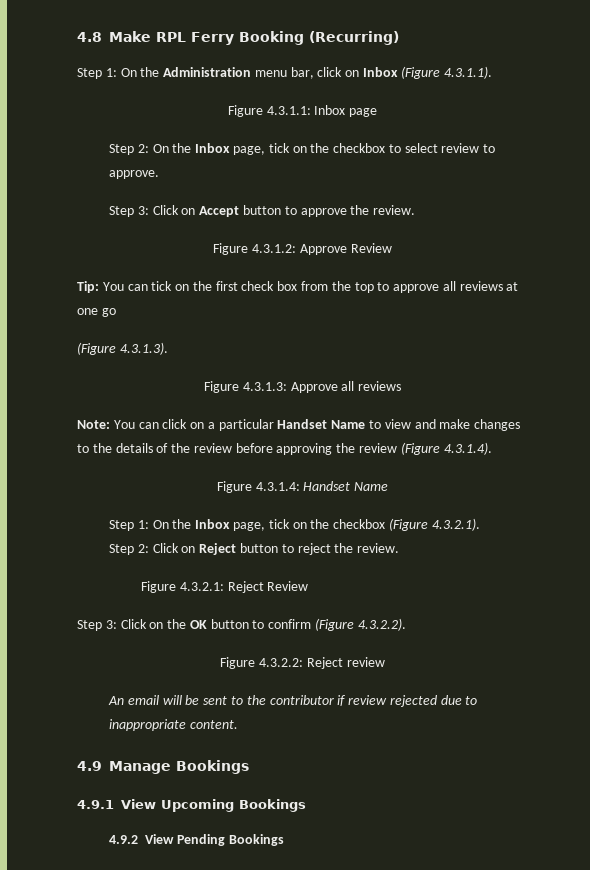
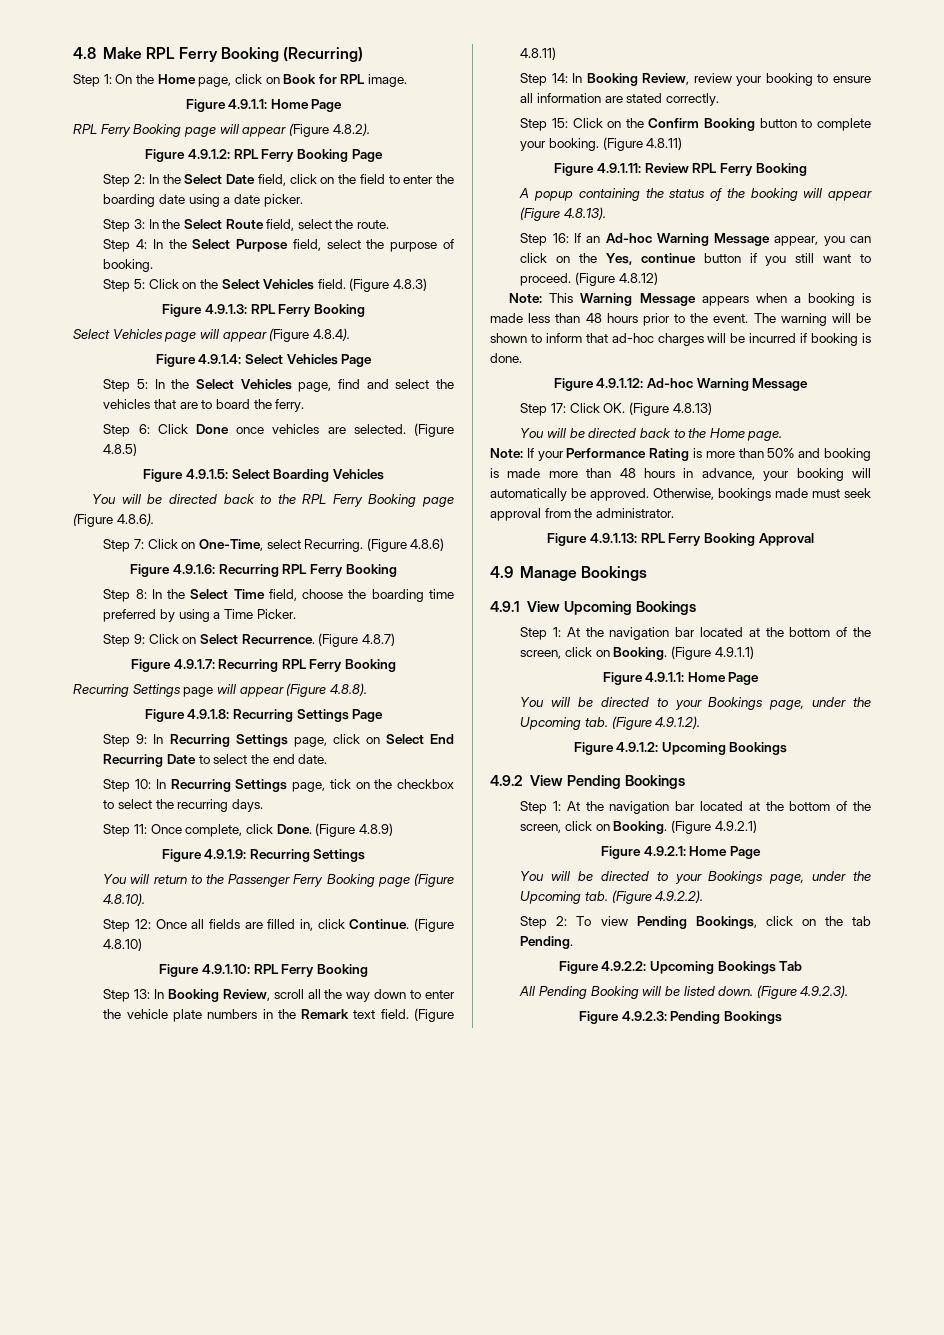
[163,66,492,79] [227,105,378,117] [109,143,231,155] Administration menu bar, click on Inbox (Figure 4.3.1.1). // Figure 4.3.1.1: Inbox page // Step 2: On the Inbox -> [157,74,408,87] [185,99,343,112] [73,123,370,137] [145,149,383,162] [103,174,454,187] [103,194,303,207] [103,219,390,232] [103,239,454,252] [103,259,154,272] [103,278,428,292] [162,304,365,317] [73,328,350,342] [155,354,373,367] [103,379,454,392] [103,399,305,412] [103,423,454,437] [103,443,138,456] [143,469,384,482] [92,494,454,507] [73,513,154,527] [103,538,445,552] [130,564,397,577] [103,589,454,602] [103,609,296,622] [103,633,395,647] [130,659,397,672] [73,683,367,697] [144,709,384,722] [103,734,455,747] [103,754,328,767] [103,779,288,792] Home page, click on Book for RPL image. // Figure 4.9.1.1: Home Page // RPL Ferry Booking page will appear (Figure 4.8.2). // Figure 4.9.1.2: RPL Ferry Booking Page // Step 2: In the Select Date field, click on the field to enter the boarding date using a date picker. // Step 3: In the Select Route field, select the route. // Step 4: In the Select Purpose field, select the purpose of booking. // Step 5: Click on the Select Vehicles field. (Figure 4.8.3) // Figure 4.9.1.3: RPL Ferry Booking // Select Vehicles page will appear (Figure 4.8.4). // Figure 4.9.1.4: Select Vehicles Page // Step 5: In the Select Vehicles page, find and select the vehicles that are to board the ferry. // Step 6: Click Done once vehicles are selected. (Figure 4.8.5) // Figure 4.9.1.5: Select Boarding Vehicles // You will be directed back to the RPL Ferry Booking page (Figure 4.8.6). // Step 7: Click on One-Time, select Recurring. (Figure 4.8.6) // Figure 4.9.1.6: Recurring RPL Ferry Booking // Step 8: In the Select Time field, choose the boarding time preferred by using a Time Picker. // Step 9: Click on Select Recurrence. (Figure 4.8.7) // Figure 4.9.1.7: Recurring RPL Ferry Booking // Recurring Settings page will appear (Figure 4.8.8). // Figure 4.9.1.8: Recurring Settings Page // Step 9: In Recurring Settings page, click on Select End Recurring Date to select the end date. // Step 10: In Recurring Settings
[441,143,496,153] [109,170,160,179] [109,205,416,217] [213,243,392,255] [77,281,519,293] [77,308,116,317] [77,342,168,355] [203,381,402,393] [77,419,521,431] [77,442,492,455] [216,481,389,493] [109,518,480,531] [109,543,400,555] [141,581,309,593] [77,618,406,631] [220,657,385,669] [108,695,478,707] [109,719,238,731] review to approve. // Step 3: Click on Accept button to approve the review. // Figure 4.3.1.2: Approve Review // Tip: You can tick on the first check box from the top to approve all reviews at one go // (Figure 4.3.1.3). // Figure 4.3.1.3: Approve all reviews // Note: You can click on a particular Handset Name to view and make changes to the details of the review before approving the review (Figure 4.3.1.4). // Figure 4.3.1.4: Handset Name // Step 1: On the Inbox page, tick on the checkbox (Figure 4.3.2.1). // Step 2: Click on Reject button to reject the review. // Figure 4.3.2.1: Reject Review // Step 3: Click on the OK button to confirm (Figure 4.3.2.2). // Figure 4.3.2.2: Reject review // An email will be sent to the contributor if review rejected due to inappropriate content. -> [155,799,263,812] [103,823,393,837] [161,849,366,862] [103,873,454,887] [103,893,146,906] [103,918,454,932] [103,938,143,951] [159,964,368,977] [103,989,456,1002] [103,1008,455,1022] [520,47,557,60] [520,73,871,86] [520,93,719,106] [520,118,871,131] [520,137,683,151] [554,163,807,176] [519,188,872,201] [520,207,606,221] [520,233,871,246] [520,253,872,266] [520,272,658,286] [509,293,871,306] [490,313,871,326] [490,333,871,346] [490,353,522,363] [553,378,809,391] [520,402,712,416] [520,428,783,441] [490,448,871,461] [490,468,871,481] [490,488,871,501] [490,508,674,521] [547,533,814,546] the recurring days. // Step 11: Once complete, click Done. (Figure 4.8.9) // Figure 4.9.1.9: Recurring Settings // You will return to the Passenger Ferry Booking page (Figure 4.8.10). // Step 12: Once all fields are filled in, click Continue. (Figure 4.8.10) // Figure 4.9.1.10: RPL Ferry Booking // Step 13: In Booking Review, scroll all the way down to enter the vehicle plate numbers in the Remark text field. (Figure 4.8.11) // Step 14: In Booking Review, review your booking to ensure all information are stated correctly. // Step 15: Click on the Confirm Booking button to complete your booking. (Figure 4.8.11) // Figure 4.9.1.11: Review RPL Ferry Booking // A popup containing the status of the booking will appear (Figure 4.8.13). // Step 16: If an Ad-hoc Warning Message appear, you can click on the Yes, continue button if you still want to proceed. (Figure 4.8.12) // Note: This Warning Message appears when a booking is made less than 48 hours prior to the event. The warning will be shown to inform that ad-hoc charges will be incurred if booking is done. // Figure 4.9.1.12: Ad-hoc Warning Message // Step 17: Click OK. (Figure 4.8.13) // You will be directed back to the Home page. // Note: If your Performance Rating is more than 50% and booking is made more than 48 hours in advance, your booking will automatically be approved. Otherwise, bookings made must seek approval from the administrator. // Figure 4.9.1.13: RPL Ferry Booking Approval
[109,834,175,844] 4.9.2 View -> [520,627,871,640] [520,646,754,660] [602,672,760,685] [520,697,871,710] [520,716,701,730] [573,742,788,755] [490,775,685,789] [520,801,871,814] [520,820,757,834] [601,846,761,859] [520,871,871,884] [520,890,704,904] [520,916,871,929] [520,936,574,949] [558,961,803,974] [519,985,849,999] [579,1011,667,1024] Step 1: At the navigation bar located at the bottom of the screen, click on Booking. (Figure 4.9.1.1) // Figure 4.9.1.1: Home Page // You will be directed to your Bookings page, under the Upcoming tab. (Figure 4.9.1.2). // Figure 4.9.1.2: Upcoming Bookings // 4.9.2 View Pending Bookings // Step 1: At the navigation bar located at the bottom of the screen, click on Booking. (Figure 4.9.2.1) // Figure 4.9.2.1: Home Page // You will be directed to your Bookings page, under the Upcoming tab. (Figure 4.9.2.2). // Step 2: To view Pending Bookings, click on the tab Pending. // Figure 4.9.2.2: Upcoming Bookings Tab // All Pending Booking will be listed down. (Figure 4.9.2.3). // Figure 4.9.2.3:

